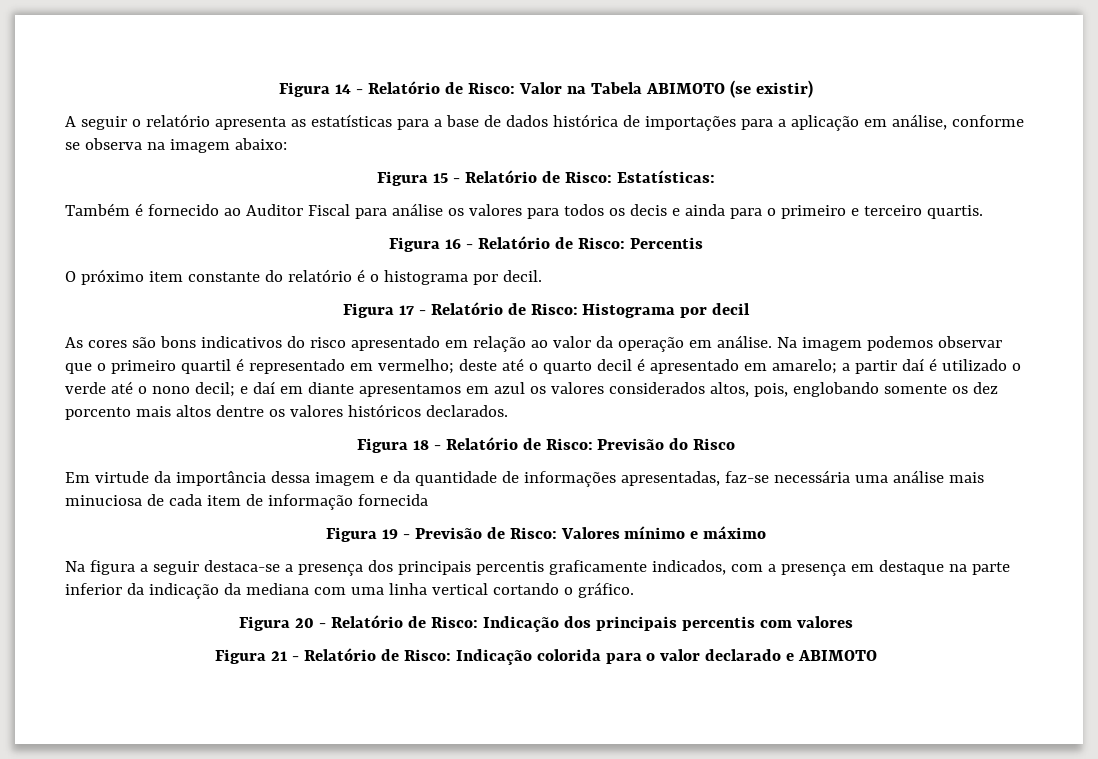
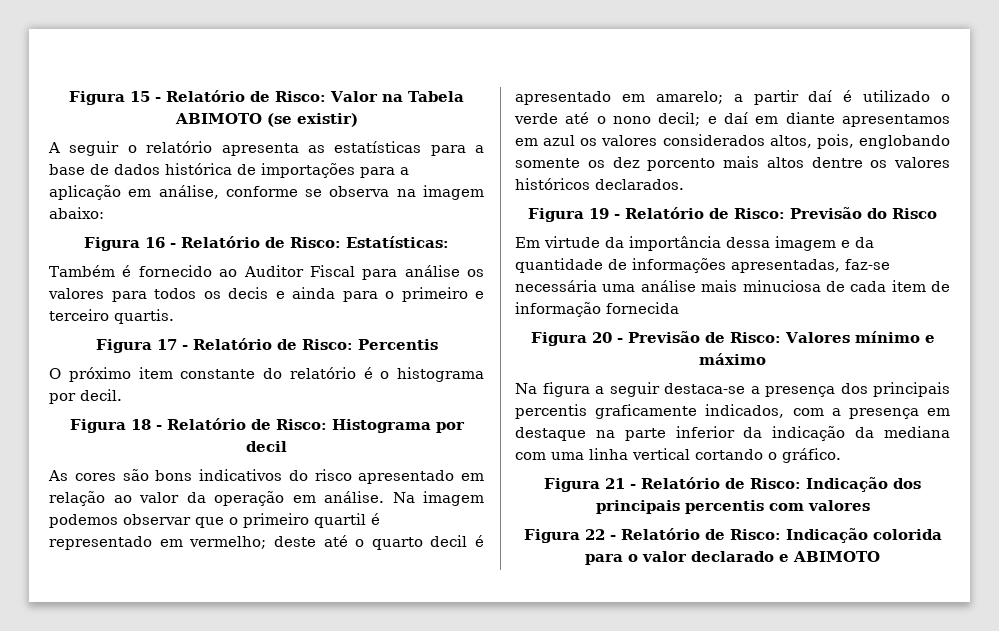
[279,82,352,97] Figura 14 -> [68,91,150,105] Figura 15
[433,173,449,183] 15 -> [145,237,165,248] 16
[445,239,462,249] 16 -> [156,339,177,350] 17
[398,305,414,315] 17 -> [130,419,151,430] 18
[412,440,429,450] 18 -> [589,208,609,219] 19
[381,529,398,539] 19 -> [591,332,612,343] 20
[295,618,315,628] 20 -> [605,478,625,489] 21
[270,651,287,661] 21 -> [584,529,605,540] 22

